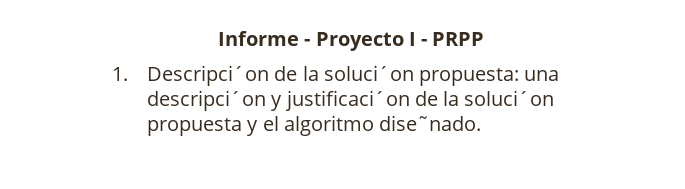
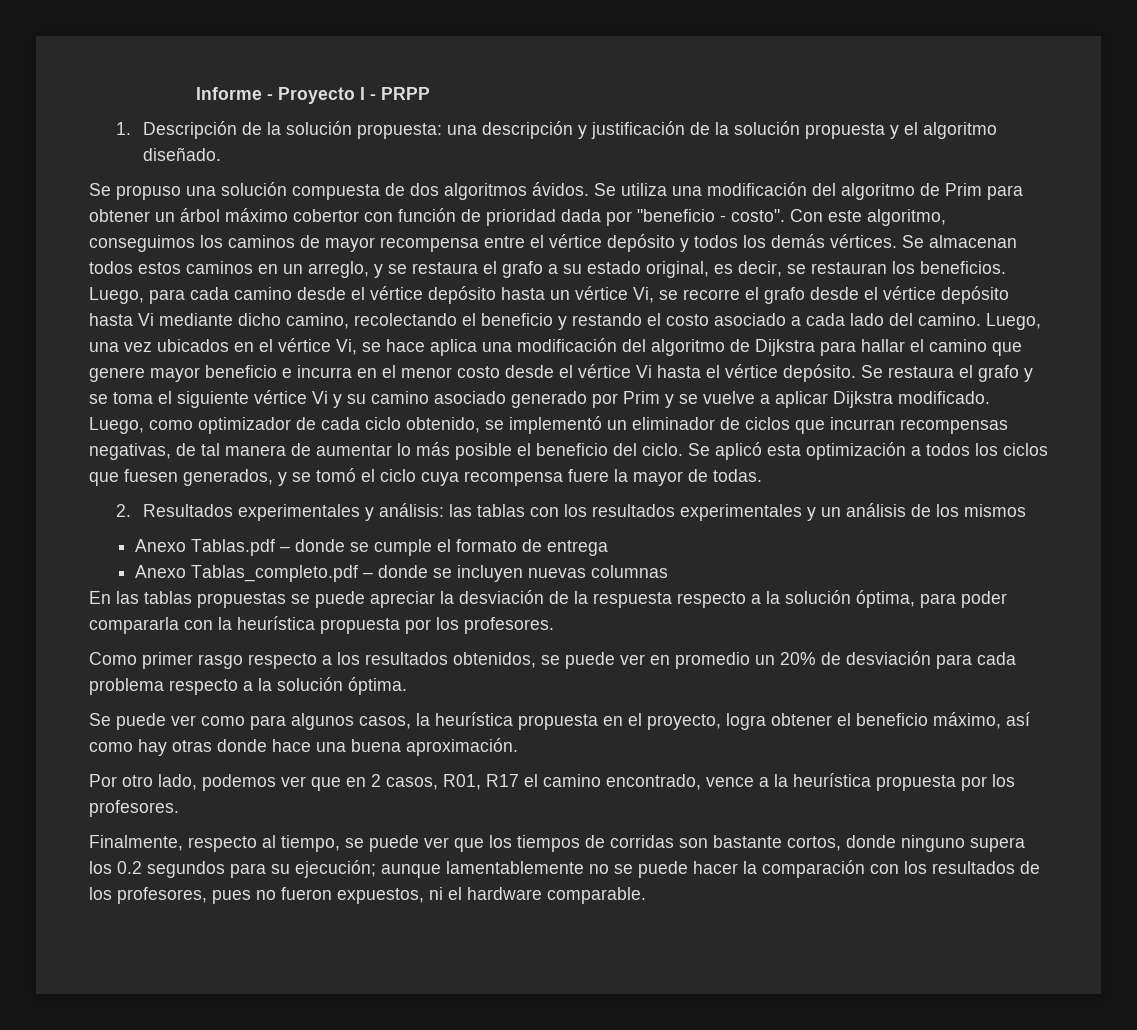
[147,65,414,86] Descripci´on de la soluci´on -> [142,121,352,139] Descripción de la solución
[147,90,555,111] descripci´on y justificaci´on de la soluci´on -> [481,121,800,139] descripción y justificación de la solución
[379,115,482,131] dise˜nado. -> [142,147,221,161] [89,182,1023,200] [89,208,946,226] [89,234,1017,252] [89,261,1006,278] [89,286,1009,304] [89,313,1041,330] [89,338,1022,356] [89,364,1033,382] [89,390,990,408] [89,416,1008,434] [89,442,1048,460] [89,468,762,486] [115,503,1026,521] [135,539,609,556] [135,565,669,582] [89,590,1007,608] [89,616,554,634] [89,651,1016,669] [89,677,407,695] [89,712,1030,730] [89,738,518,756] [89,773,1015,791] [89,800,179,817] [89,835,1025,852] [89,860,1040,878] [89,887,646,904] diseñado. // Se propuso una solución compuesta de dos algoritmos ávidos. Se utiliza una modificación del algoritmo de Prim para obtener un árbol máximo cobertor con función de prioridad dada por "beneficio - costo". Con este algoritmo, conseguimos los caminos de mayor recompensa entre el vértice depósito y todos los demás vértices. Se almacenan todos estos caminos en un arreglo, y se restaura el grafo a su estado original, es decir, se restauran los beneficios. Luego, para cada camino desde el vértice depósito hasta un vértice Vi, se recorre el grafo desde el vértice depósito hasta Vi mediante dicho camino, recolectando el beneficio y restando el costo asociado a cada lado del camino. Luego, una vez ubicados en el vértice Vi, se hace aplica una modificación del algoritmo de Dijkstra para hallar el camino que genere mayor beneficio e incurra en el menor costo desde el vértice Vi hasta el vértice depósito. Se restaura el grafo y se toma el siguiente vértice Vi y su camino asociado generado por Prim y se vuelve a aplicar Dijkstra modificado. Luego, como optimizador de cada ciclo obtenido, se implementó un eliminador de ciclos que incurran recompensas negativas, de tal manera de aumentar lo más posible el beneficio del ciclo. Se aplicó esta optimización a todos los ciclos que fuesen generados, y se tomó el ciclo cuya recompensa fuere la mayor de todas. // 2. Resultados experimentales y análisis: las tablas con los resultados experimentales y un análisis de los mismos // Anexo Tablas.pdf – donde se cumple el formato de entrega // Anexo Tablas_completo.pdf – donde se incluyen nuevas columnas // En las tablas propuestas se puede apreciar la desviación de la respuesta respecto a la solución óptima, para poder compararla con la heurística propuesta por los profesores. // Como primer rasgo respecto a los resultados obtenidos, se puede ver en promedio un 20% de desviación para cada problema respecto a la solución óptima. // Se puede ver como para algunos casos, la heurística propuesta en el proyecto, logra obtener el beneficio máximo, así como hay otras donde hace una buena aproximación. // Por otro lado, podemos ver que en 2 casos, R01, R17 el camino encontrado, vence a la heurística propuesta por los profesores. // Finalmente, respecto al tiempo, se puede ver que los tiempos de corridas son bastante cortos, donde ninguno supera los 0.2 segundos para su ejecución; aunque lamentablemente no se puede hacer la comparación con los resultados de los profesores, pues no fueron expuestos, ni el hardware comparable.

